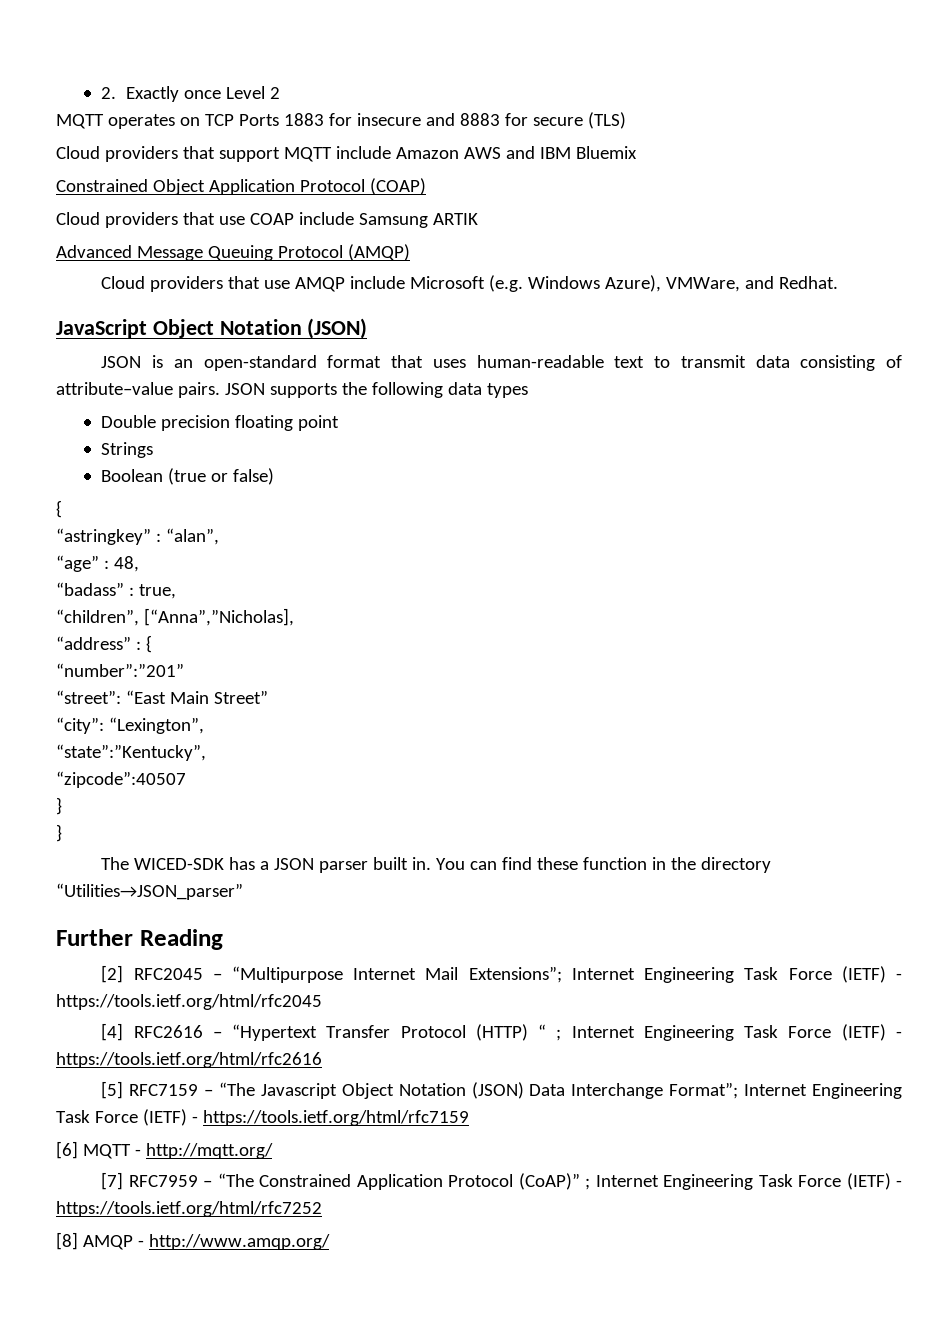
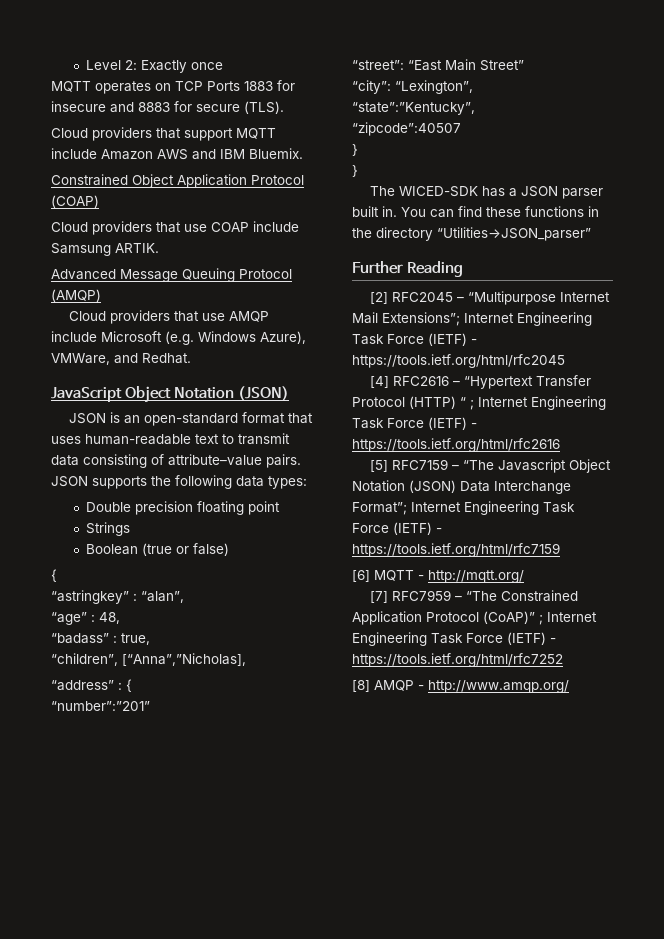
[101,87,117,99] 2. -> [85,60,137,70] Level 2:
[225,86,280,99] Level 2 -> (223, 66) none
[587,112,626,129] (TLS) -> [244,101,284,114] (TLS).
[575,146,637,159] Bluemix -> [249,148,303,159] Bluemix.
[432,213,478,225] ARTIK -> [115,243,159,253] ARTIK.
[486,383,528,398] types -> [268,476,307,489] types:
[583,857,648,870] function -> [525,206,584,217] functions

